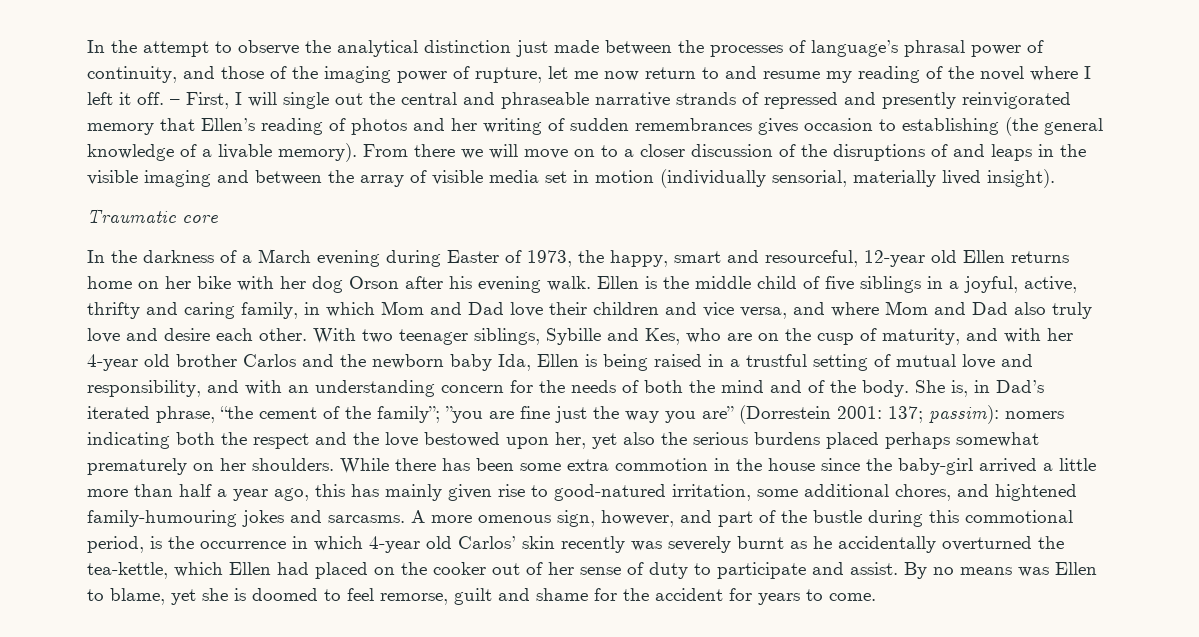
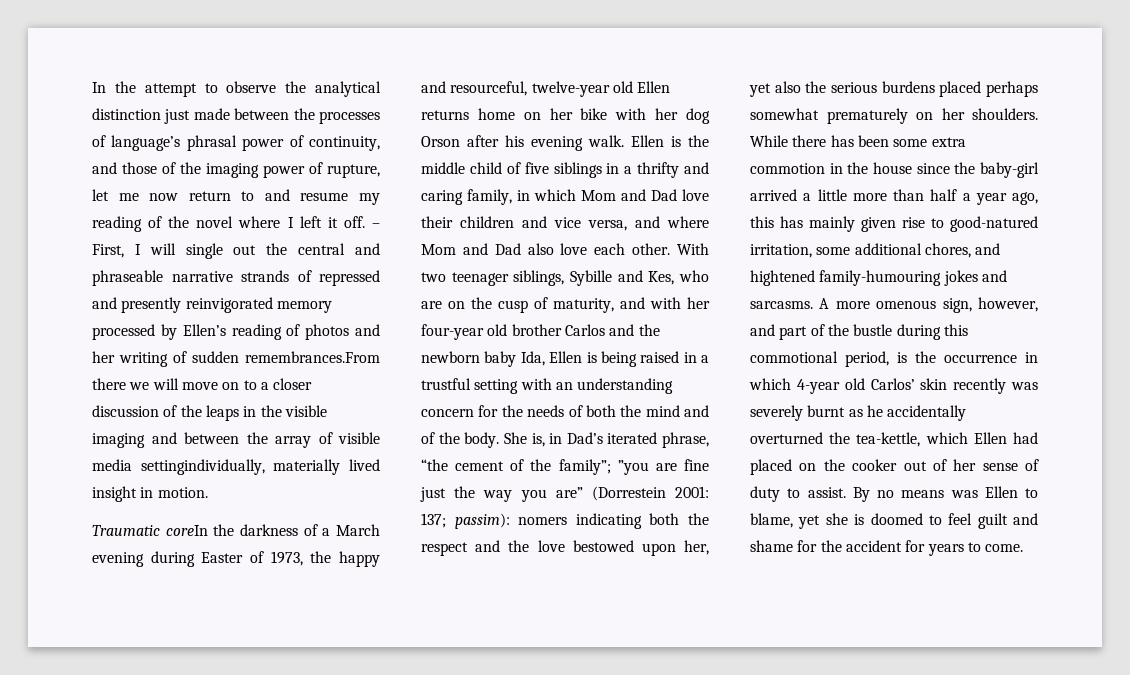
[160,118,195,131] that -> [92,324,177,340] processed by
[635,117,1103,136] [87,143,408,162] remembrances gives occasion to establishing (the general knowledge of a livable memory). From -> [245,351,380,363] remembrances.From
[833,144,985,161] disruptions of and -> (202, 411) none
[545,169,1055,188] set in motion (individually sensorial, materially lived insight). -> [140,459,381,475] [92,486,208,502] settingindividually, materially lived insight in motion.
[182,215,218,223] [87,250,105,263] core // In -> [165,525,208,536] coreIn
[610,250,721,267] happy, smart -> [338,551,380,567] happy
[864,250,925,267] 12-year -> [531,81,610,97] twelve-year
[964,276,1077,293] joyful, active, -> (633, 170) none
[1052,302,1092,319] [87,328,210,343] truly love and desire -> [560,243,588,255] love
[87,354,138,371] 4-year -> [421,324,484,340] four-year
[874,354,1033,369] [87,380,239,397] of mutual love and responsibility, and -> (519, 386) none
[717,562,844,579] participate and -> (801, 493) none
[380,593,448,605] remorse, -> (973, 519) none

